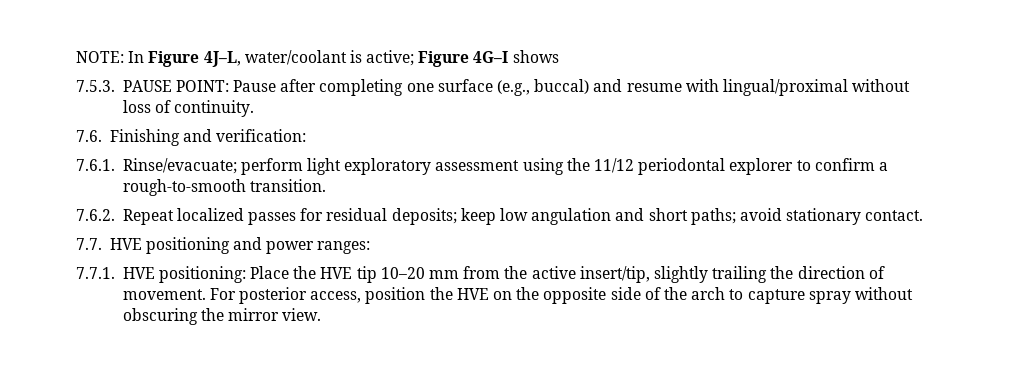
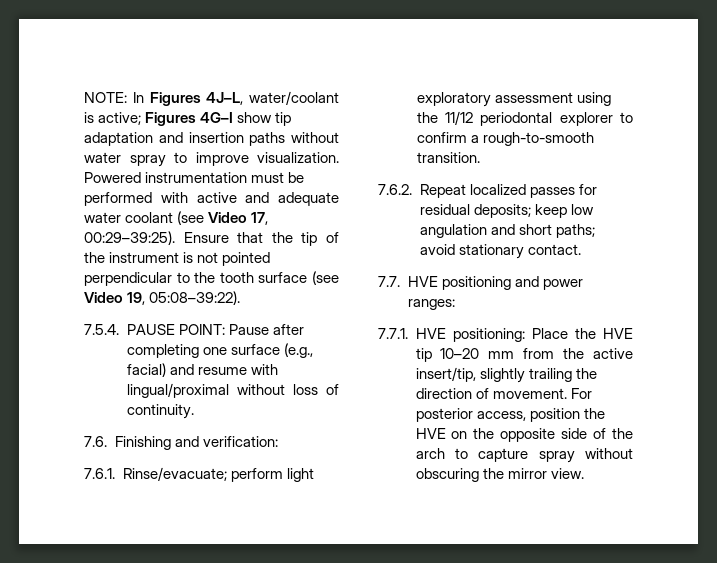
[148,51,200,67] Figure -> [149,92,201,106] Figures
[418,50,559,67] [76,80,115,92] Figure 4G–I shows // 7.5.3. -> [145,112,292,126] [84,132,339,146] [84,152,339,167] [84,172,305,183] [84,192,339,206] [84,211,269,225] [84,231,339,246] [84,252,271,266] [84,271,339,286] [84,291,241,305] [84,324,119,335] Figures 4G–I show tip adaptation and insertion paths without water spray to improve visualization. Powered instrumentation must be performed with active and adequate water coolant (see Video 17, 00:29–39:25). Ensure that the tip of the instrument is not pointed perpendicular to the tooth surface (see Video 19, 05:08–39:22). // 7.5.4.
[534,79,590,94] buccal) -> [126,363,166,377] facial)

